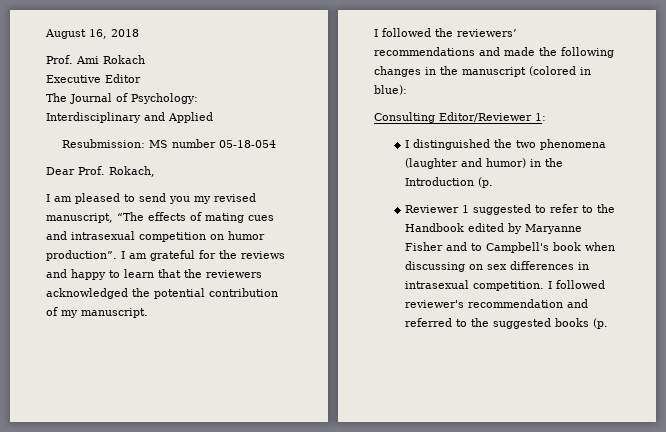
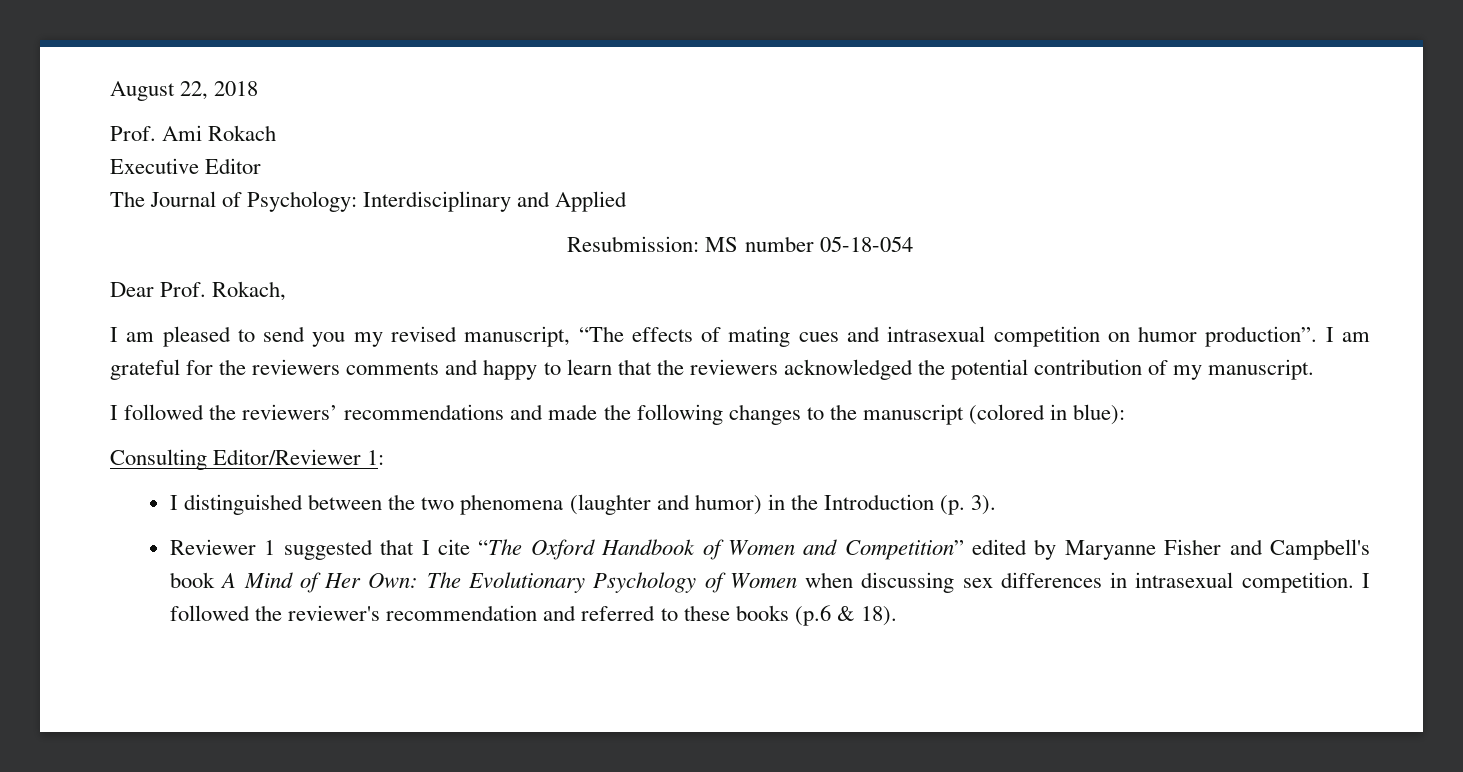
[89,29,107,39] 16, -> [180,81,209,100] 22,
[241,251,285,259] reviews -> [252,359,440,375] reviewers comments
[425,67,436,75] in -> [806,407,824,420] to
(490, 144) none -> [308,494,383,510] between
(493, 182) none -> [971,495,997,515] 3).
[534,204,615,213] [404,223,464,232] to refer to the Handbook -> [380,539,964,560] that I cite “The Oxford Handbook of Women and Competition”
[470,243,482,251] to -> (1263, 547) none
(581, 246) none -> [220,572,797,593] A Mind of Her Own: The Evolutionary Psychology of Women
[468,264,483,270] on -> (955, 582) none
(605, 284) none -> [255,605,283,621] the
[470,318,608,329] the suggested books (p. -> [683,605,897,626] these books (p.6 & 18).

